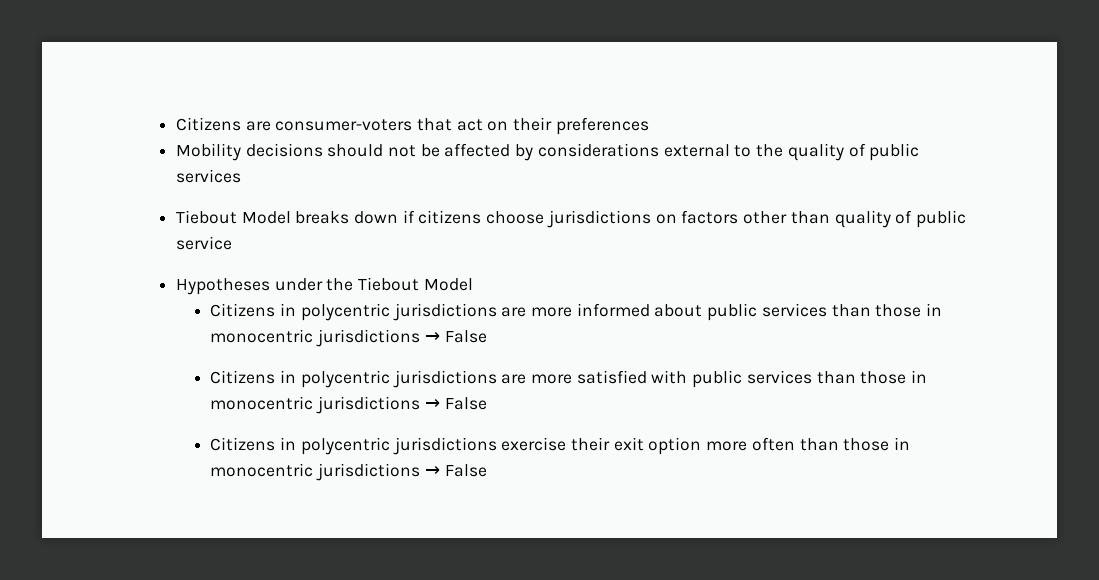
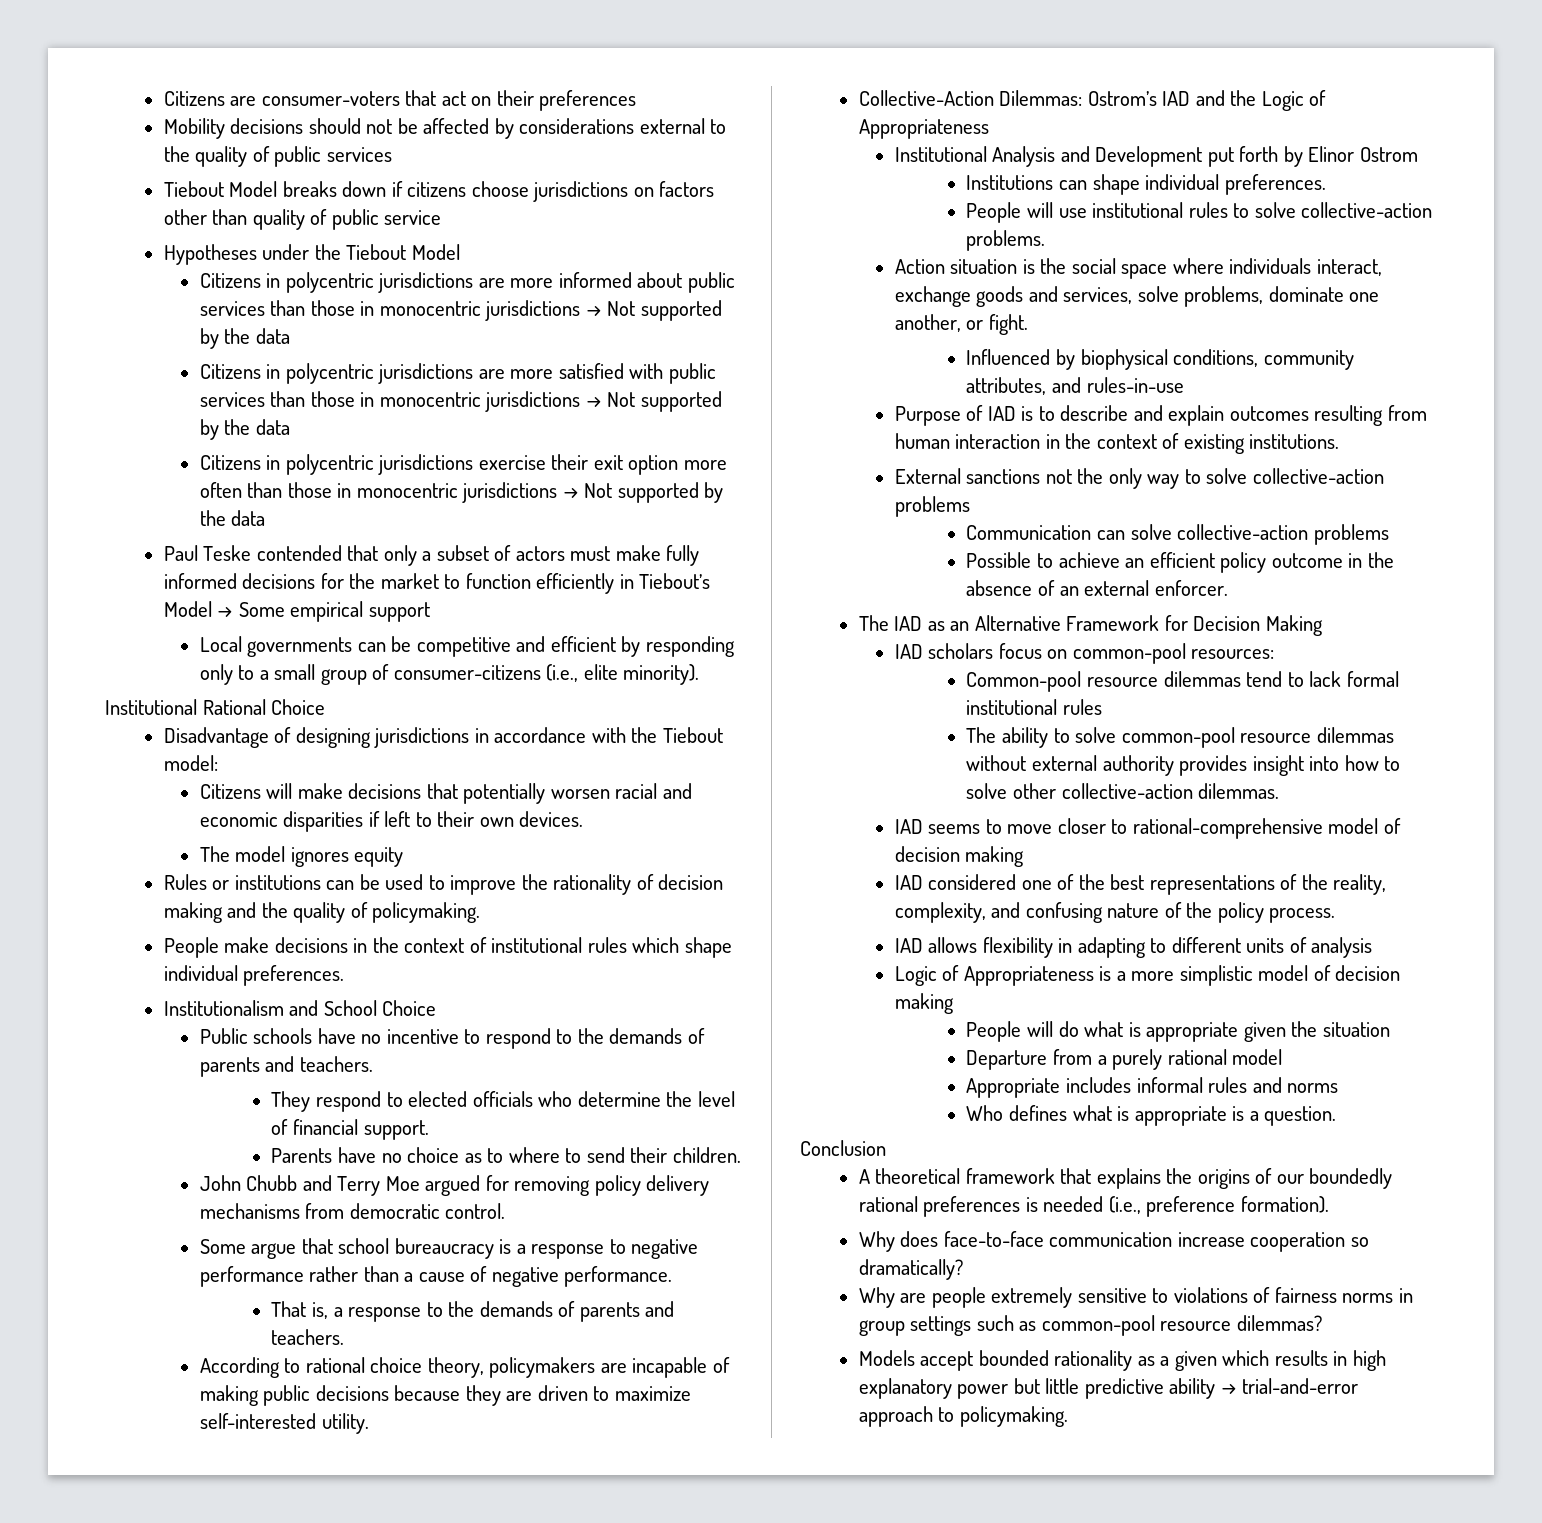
[444,330,487,343] False -> [607,300,722,321] [199,328,290,349] Not supported by the data
[444,397,487,410] False -> [607,391,722,412] [199,419,290,440] Not supported by the data
[444,464,487,477] False -> [584,482,724,503] [199,510,266,526] [163,545,700,566] [163,573,711,594] [163,601,430,622] [199,636,735,657] [199,664,700,685] [105,699,326,715] [163,727,723,748] [163,755,218,771] [199,783,692,804] [199,811,584,832] [199,846,404,867] [163,874,724,895] [163,902,481,923] [163,937,732,958] [163,965,345,986] [163,1000,437,1016] [199,1028,705,1049] [199,1056,373,1077] [271,1091,735,1112] [271,1119,429,1140] [271,1147,741,1163] [199,1175,710,1196] [199,1203,506,1219] [199,1238,699,1259] [199,1266,673,1287] [271,1301,675,1322] [271,1329,345,1345] [199,1357,730,1378] [199,1385,691,1406] [199,1413,370,1434] [858,90,1327,111] [858,119,989,139] [894,146,1418,167] [966,174,1326,195] [966,202,1433,223] [966,230,1046,251] [894,258,1382,279] [894,286,1380,307] [894,314,1028,335] [966,349,1354,370] [966,377,1184,395] [894,405,1427,426] [894,433,1340,454] [894,468,1384,489] [894,496,970,517] [966,524,1389,545] [966,552,1394,573] [966,580,1228,596] [858,615,1323,636] [894,643,1275,664] [966,671,1399,692] [966,699,1102,715] [966,727,1394,748] [966,755,1401,776] [966,783,1280,799] [894,818,1401,839] [894,846,1025,867] [894,874,1387,895] [894,902,1336,923] [894,937,1373,958] [894,965,1401,986] [894,993,954,1014] [966,1021,1390,1042] [966,1049,1283,1070] [966,1077,1339,1098] [966,1105,1337,1126] [800,1140,886,1156] [858,1168,1393,1189] [858,1196,1329,1217] [858,1231,1369,1252] [858,1259,963,1280] [858,1287,1413,1308] [858,1315,1322,1336] [858,1350,1386,1371] [858,1378,1359,1399] [858,1406,1068,1427] Not supported by the data // Paul Teske contended that only a subset of actors must make fully informed decisions for the market to function efficiently in Tiebout’s Model → Some empirical support // Local governments can be competitive and efficient by responding only to a small group of consumer-citizens (i.e., elite minority). // Institutional Rational Choice // Disadvantage of designing jurisdictions in accordance with the Tiebout model: // Citizens will make decisions that potentially worsen racial and economic disparities if left to their own devices. // The model ignores equity // Rules or institutions can be used to improve the rationality of decision making and the quality of policymaking. // People make decisions in the context of institutional rules which shape individual preferences. // Institutionalism and School Choice // Public schools have no incentive to respond to the demands of parents and teachers. // They respond to elected officials who determine the level of financial support. // Parents have no choice as to where to send their children. // John Chubb and Terry Moe argued for removing policy delivery mechanisms from democratic control. // Some argue that school bureaucracy is a response to negative performance rather than a cause of negative performance. // That is, a response to the demands of parents and teachers. // According to rational choice theory, policymakers are incapable of making public decisions because they are driven to maximize self-interested utility. // Collective-Action Dilemmas: Ostrom’s IAD and the Logic of Appropriateness // Institutional Analysis and Development put forth by Elinor Ostrom // Institutions can shape individual preferences. // People will use institutional rules to solve collective-action problems. // Action situation is the social space where individuals interact, exchange goods and services, solve problems, dominate one another, or fight. // Influenced by biophysical conditions, community attributes, and rules-in-use // Purpose of IAD is to describe and explain outcomes resulting from human interaction in the context of existing institutions. // External sanctions not the only way to solve collective-action problems // Communication can solve collective-action problems // Possible to achieve an efficient policy outcome in the absence of an external enforcer. // The IAD as an Alternative Framework for Decision Making // IAD scholars focus on common-pool resources: // Common-pool resource dilemmas tend to lack formal institutional rules // The ability to solve common-pool resource dilemmas without external authority provides insight into how to solve other collective-action dilemmas. // IAD seems to move closer to rational-comprehensive model of decision making // IAD considered one of the best representations of the reality, complexity, and confusing nature of the policy process. // IAD allows flexibility in adapting to different units of analysis // Logic of Appropriateness is a more simplistic model of decision making // People will do what is appropriate given the situation // Departure from a purely rational model // Appropriate includes informal rules and norms // Who defines what is appropriate is a question. // Conclusion // A theoretical framework that explains the origins of our boundedly rational preferences is needed (i.e., preference formation). // Why does face-to-face communication increase cooperation so dramatically? // Why are people extremely sensitive to violations of fairness norms in group settings such as common-pool resource dilemmas? // Models accept bounded rationality as a given which results in high explanatory power but little predictive ability → trial-and-error approach to policymaking.

